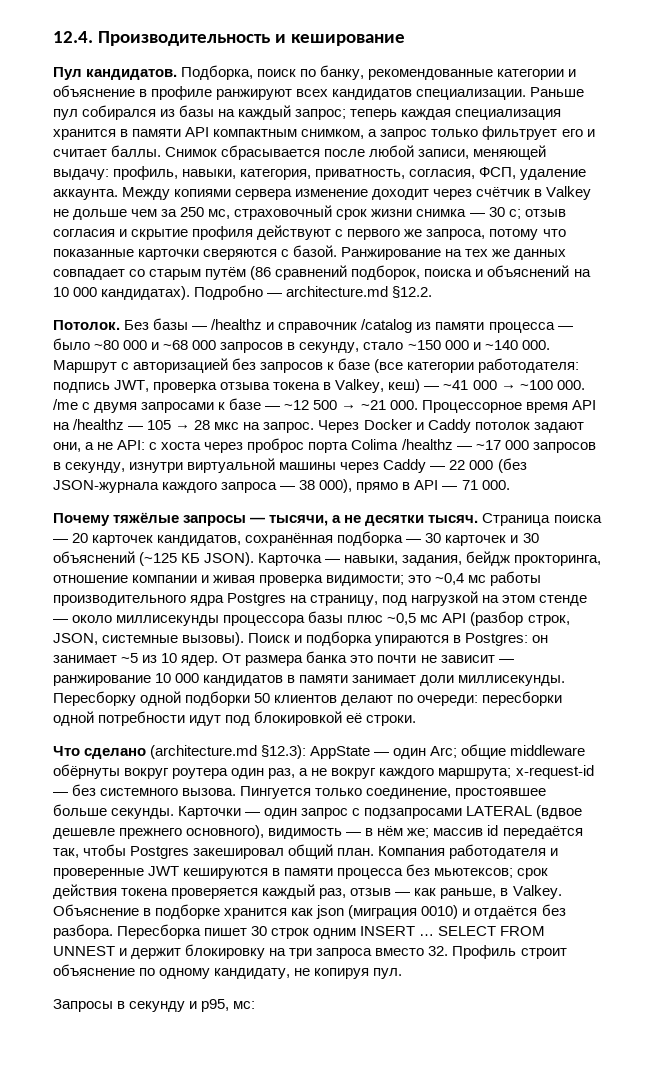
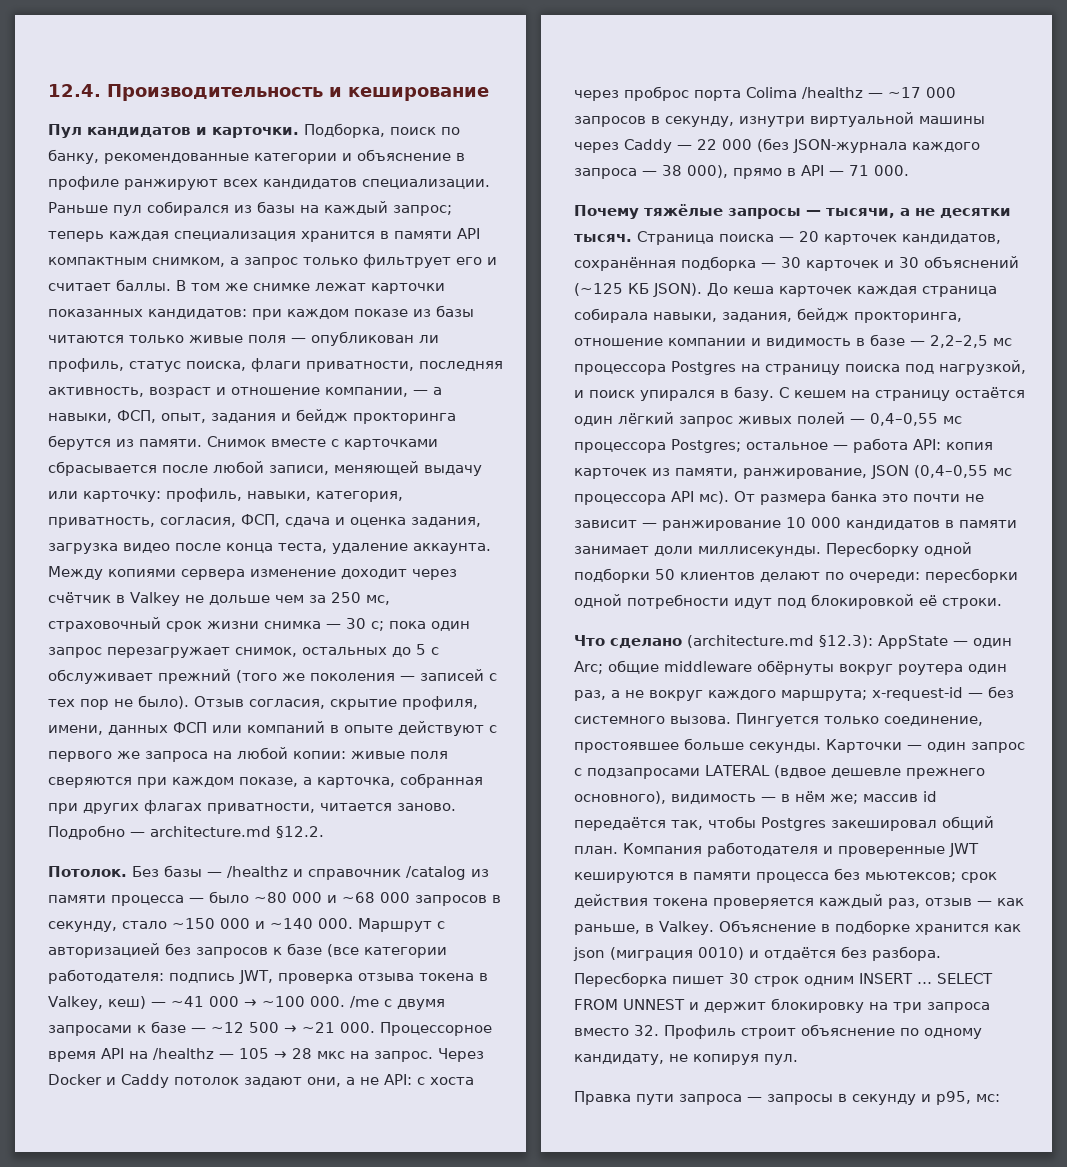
[86,69,178,80] кандидатов. -> [87,127,299,138] кандидатов и карточки.
[165,147,218,157] Снимок -> [176,280,445,294] [48,305,474,320] [48,331,439,346] [48,358,503,372] [48,387,442,398] [48,409,456,424] [48,435,438,450] В том же снимке лежат карточки показанных кандидатов: при каждом показе из базы читаются только живые поля — опубликован ли профиль, статус поиска, флаги приватности, последняя активность, возраст и отношение компании, — а навыки, ФСП, опыт, задания и бейдж прокторинга берутся из памяти. Снимок вместе с карточками
[53,169,109,180] выдачу: -> [424,465,482,476] [48,491,161,502] выдачу или карточку:
(517, 173) none -> [285,517,481,527] [48,543,327,554] сдача и оценка задания, загрузка видео после конца теста,
[524,209,566,217] [53,225,566,240] [53,245,567,260] [53,265,591,280] [53,286,191,300] отзыв согласия и скрытие профиля действуют с первого же запроса, потому что показанные карточки сверяются с базой. Ранжирование на тех же данных совпадает со старым путём (86 сравнений подборок, поиска и объяснений на 10 000 кандидатах). -> [389,621,470,631] [48,644,439,658] [48,669,497,684] [48,695,478,710] [48,721,497,736] [48,747,448,762] [48,773,483,788] [48,800,456,814] пока один запрос перезагружает снимок, остальных до 5 с обслуживает прежний (того же поколения — записей с тех пор не было). Отзыв согласия, скрытие профиля, имени, данных ФСП или компаний в опыте действуют с первого же запроса на любой копии: живые поля сверяются при каждом показе, а карточка, собранная при других флагах приватности, читается заново.
[258,553,341,566] Карточка — -> [707,283,997,297] [574,308,648,323] До кеша карточек каждая страница собирала
[213,571,542,586] [53,591,588,606] [53,611,570,626] [53,631,549,646] [53,653,219,666] живая проверка видимости; это ~0,4 мс работы производительного ядра Postgres на страницу, под нагрузкой на этом стенде — около миллисекунды процессора базы плюс ~0,5 мс API (разбор строк, JSON, системные вызовы). Поиск и подборка упираются в Postgres: он занимает ~5 из 10 ядер. -> [766,334,1012,348] [574,360,1026,375] [574,386,1025,401] [574,412,962,427] [574,438,993,453] [574,465,1012,479] [574,491,729,505] видимость в базе — 2,2–2,5 мс процессора Postgres на страницу поиска под нагрузкой, и поиск упирался в базу. С кешем на страницу остаётся один лёгкий запрос живых полей — 0,4–0,55 мс процессора Postgres; остальное — работа API: копия карточек из памяти, ранжирование, JSON (0,4–0,55 мс процессора API мс).
[53,999,113,1012] Запросы -> [574,1091,833,1105] Правка пути запроса — запросы

